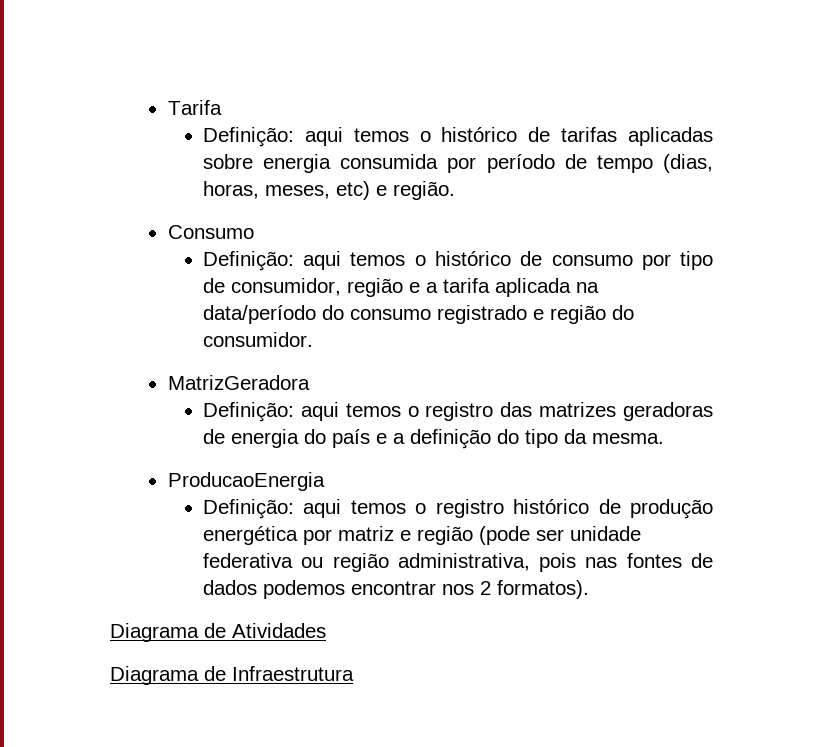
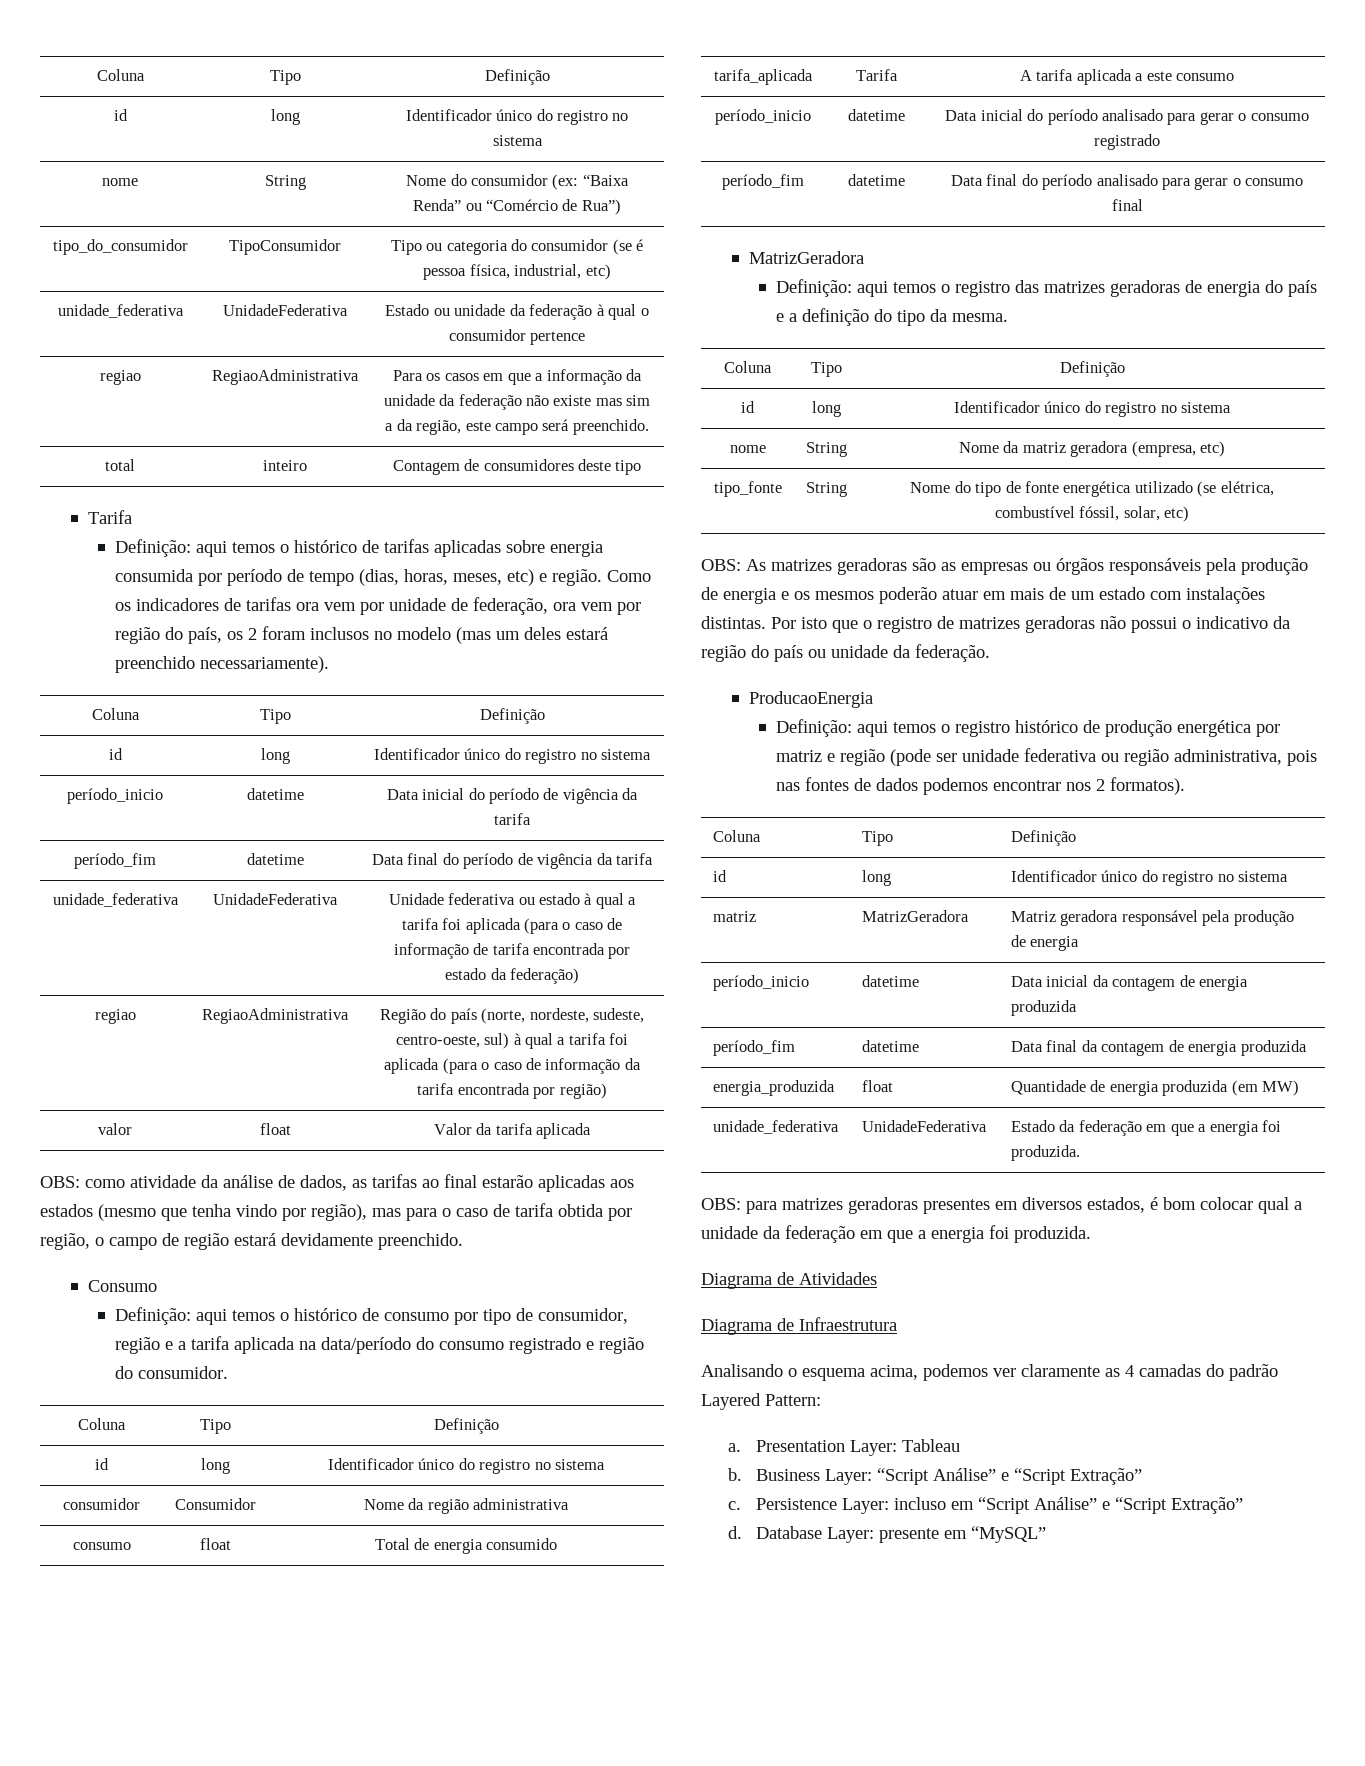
(167, 107) none -> [96,69,145,81] [269,70,301,85] [484,69,550,85] [113,109,128,121] [270,109,300,125] [405,109,629,125] [492,135,543,146] [102,178,138,186] [264,175,306,190] [406,174,629,190] [413,199,621,215] [52,239,188,255] [229,239,341,255] [390,239,644,255] [423,264,611,280] [57,304,184,318] [223,304,348,316] [385,304,649,320] [448,329,586,345] [99,370,141,385] [212,369,359,385] [392,369,643,385] [383,394,651,410] [385,419,649,435] [105,459,135,471] [263,460,307,471] [392,459,642,475] Coluna | Tipo | Definição // id | long | Identificador único do registro no sistema // nome | String | Nome do consumidor (ex: “Baixa Renda” ou “Comércio de Rua”) // tipo_do_consumidor | TipoConsumidor | Tipo ou categoria do consumidor (se é pessoa física, industrial, etc) // unidade_federativa | UnidadeFederativa | Estado ou unidade da federação à qual o consumidor pertence // regiao | RegiaoAdministrativa | Para os casos em que a informação da unidade da federação não existe mas sim a da região, este campo será preenchido. // total | inteiro | Contagem de consumidores deste tipo //
(455, 190) none -> [606,570,651,582] [114,597,641,615] [114,626,608,644] [114,656,329,673] [91,708,140,720] [259,709,291,724] [479,708,545,724] [108,748,123,760] [260,748,290,764] [373,748,652,764] [67,788,163,804] [246,788,304,800] [386,788,639,804] [494,813,531,825] [74,853,156,869] [246,853,304,865] [371,853,654,869] [52,893,179,907] [213,893,338,905] [388,893,637,909] [401,918,623,934] [393,943,631,959] [445,968,579,984] [94,1009,136,1024] [202,1008,349,1024] [379,1008,645,1024] [395,1033,629,1049] [384,1058,641,1074] [417,1083,607,1099] [98,1123,132,1135] [259,1123,291,1135] [433,1123,592,1139] [40,1174,634,1192] [40,1203,632,1221] [40,1233,463,1250] Como os indicadores de tarifas ora vem por unidade de federação, ora vem por região do país, os 2 foram inclusos no modelo (mas um deles estará preenchido necessariamente). // Coluna | Tipo | Definição // id | long | Identificador único do registro no sistema // período_inicio | datetime | Data inicial do período de vigência da tarifa // período_fim | datetime | Data final do período de vigência da tarifa // unidade_federativa | UnidadeFederativa | Unidade federativa ou estado à qual a tarifa foi aplicada (para o caso de informação de tarifa encontrada por estado da federação) // regiao | RegiaoAdministrativa | Região do país (norte, nordeste, sudeste, centro-oeste, sul) à qual a tarifa foi aplicada (para o caso de informação da tarifa encontrada por região) // valor | float | Valor da tarifa aplicada // OBS: como atividade da análise de dados, as tarifas ao final estarão aplicadas aos estados (mesmo que tenha vindo por região), mas para o caso de tarifa obtida por região, o campo de região estará devidamente preenchido.
(313, 339) none -> [78,1418,126,1430] [200,1419,231,1434] [433,1418,499,1434] [95,1458,109,1470] [201,1458,230,1474] [327,1458,606,1474] [63,1498,140,1510] [175,1498,256,1510] [363,1498,570,1514] [72,1542,131,1550] [200,1538,231,1550] [374,1538,558,1554] [713,69,813,85] [856,69,898,81] [1019,69,1235,85] [714,109,811,125] [848,109,905,121] [945,109,1309,125] [1094,134,1160,150] [721,174,804,190] [848,174,905,186] [950,174,1304,190] [1111,199,1143,211] // Coluna | Tipo | Definição // id | long | Identificador único do registro no sistema // consumidor | Consumidor | Nome da região administrativa // consumo | float | Total de energia consumido // tarifa_aplicada | Tarifa | A tarifa aplicada a este consumo // período_inicio | datetime | Data inicial do período analisado para gerar o consumo registrado // período_fim | datetime | Data final do período analisado para gerar o consumo final
(664, 438) none -> [724,361,772,373] [811,362,842,377] [1059,361,1125,377] [741,401,755,413] [812,401,841,417] [953,401,1232,417] [729,445,766,453] [806,442,847,457] [958,441,1226,457] [713,481,782,497] [806,482,847,497] [910,481,1274,497] [994,506,1190,522] [701,558,1308,575] [701,587,1265,604] [701,616,1290,633] [701,644,990,662] // Coluna | Tipo | Definição // id | long | Identificador único do registro no sistema // nome | String | Nome da matriz geradora (empresa, etc) // tipo_fonte | String | Nome do tipo de fonte energética utilizado (se elétrica, combustível fóssil, solar, etc) // OBS: As matrizes geradoras são as empresas ou órgãos responsáveis pela produção de energia e os mesmos poderão atuar em mais de um estado com instalações distintas. Por isto que o registro de matrizes geradoras não possui o indicativo da região do país ou unidade da federação.
(589, 589) none -> [712,830,761,842] [861,831,893,846] [1010,830,1076,846] [712,870,727,882] [861,870,891,886] [1010,870,1289,886] [712,911,756,922] [861,910,969,922] [1010,910,1294,926] [1010,935,1080,951] [712,975,809,991] [861,975,919,987] [1010,975,1249,991] [1010,1000,1077,1016] [712,1040,795,1056] [861,1040,919,1052] [1010,1040,1307,1056] [712,1080,835,1096] [861,1080,893,1092] [1010,1080,1300,1096] [712,1120,839,1134] [861,1120,987,1132] [1010,1120,1282,1136] [1010,1145,1080,1161] [701,1197,1302,1214] [701,1225,1091,1243] // Coluna | Tipo | Definição // id | long | Identificador único do registro no sistema // matriz | MatrizGeradora | Matriz geradora responsável pela produção de energia // período_inicio | datetime | Data inicial da contagem de energia produzida // período_fim | datetime | Data final da contagem de energia produzida // energia_produzida | float | Quantidade de energia produzida (em MW) // unidade_federativa | UnidadeFederativa | Estado da federação em que a energia foi produzida. // OBS: para matrizes geradoras presentes em diversos estados, é bom colocar qual a unidade da federação em que a energia foi produzida.
(354, 673) none -> [701,1364,1278,1381] [701,1393,821,1410] [728,1439,960,1456] [728,1468,1142,1485] [728,1497,1243,1514] [728,1526,1046,1543] // Analisando o esquema acima, podemos ver claramente as 4 camadas do padrão Layered Pattern: // a. Presentation Layer: Tableau // b. Business Layer: “Script Análise” e “Script Extração” // c. Persistence Layer: incluso em “Script Análise” e “Script Extração” // d. Database Layer: presente em “MySQL”

